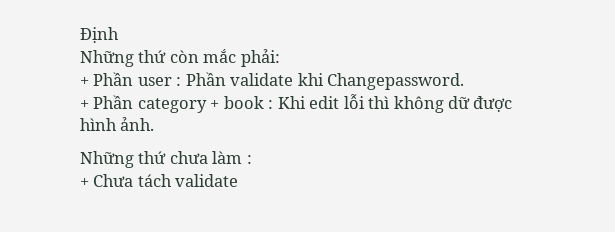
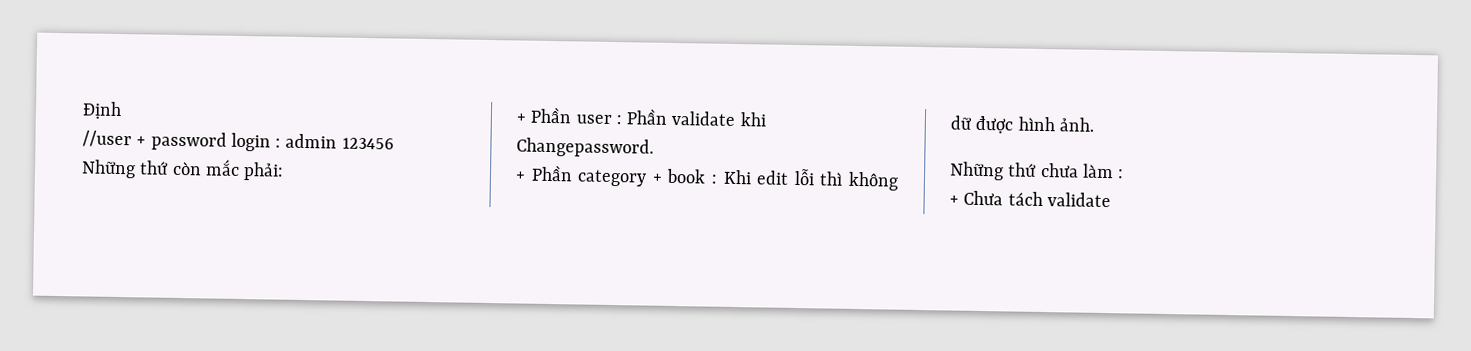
(119, 35) none -> [82,130,394,152] // //user + password login : admin 123456

